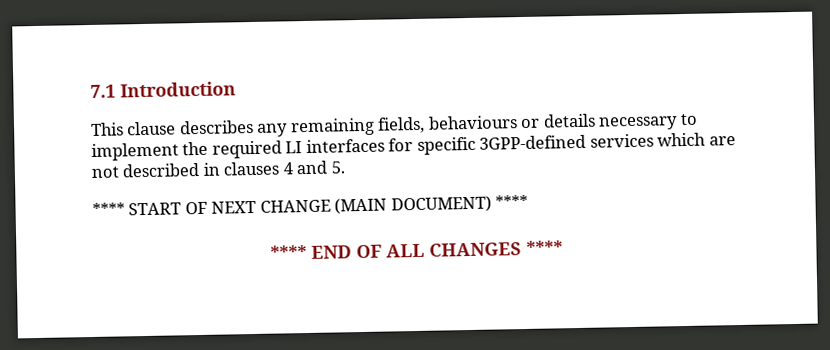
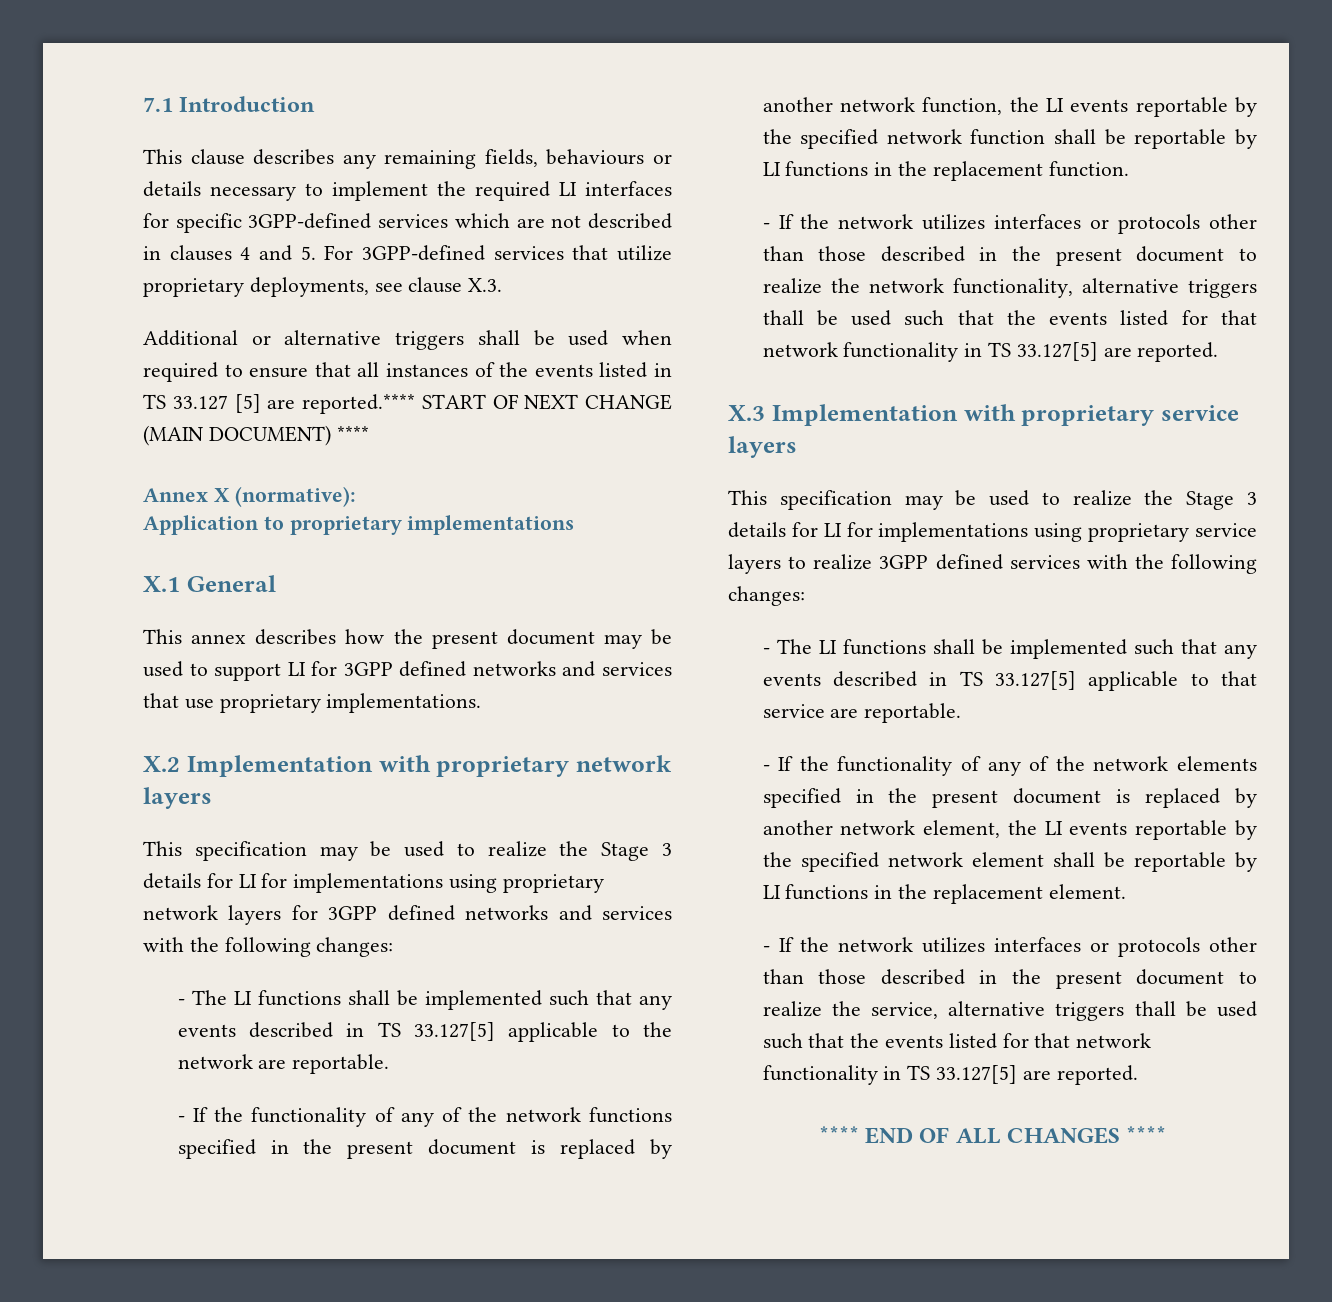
[92,202,125,216] // **** -> [324,245,672,261] [143,277,503,297] [143,330,672,350] [143,362,673,382] [143,394,415,414] For 3GPP-defined services that utilize proprietary deployments, see clause X.3. // Additional or alternative triggers shall be used when required to ensure that all instances of the events listed in TS 33.127 [5] are reported.****
(529, 201) none -> [143,486,356,507] [143,515,575,535] [143,575,276,592] [143,629,672,649] [143,661,672,681] [143,693,482,713] [143,755,672,777] [143,787,212,809] [143,841,672,861] [143,873,604,893] [143,905,673,925] [143,937,394,957] [177,990,672,1010] [177,1022,673,1042] [177,1054,390,1074] [177,1107,672,1127] [177,1139,672,1159] [762,97,1257,117] [762,129,1257,149] [762,161,1129,181] [762,214,1257,234] [762,246,1257,266] [762,278,1257,298] [762,310,1257,326] [762,342,1219,362] [728,404,1239,426] [728,436,797,458] [728,490,1257,510] [728,522,1257,542] [728,554,1257,574] [728,586,805,606] [762,639,1257,659] [762,671,1257,691] [762,703,962,723] [762,756,1257,776] [762,788,1257,808] [762,820,1257,840] [762,852,1257,872] [762,884,1126,904] [762,937,1257,957] [762,969,1257,989] [762,1001,1257,1021] [762,1033,1152,1049] [762,1065,1138,1085] // Annex X (normative): // Application to proprietary implementations // X.1 General // This annex describes how the present document may be used to support LI for 3GPP defined networks and services that use proprietary implementations. // X.2 Implementation with proprietary network layers // This specification may be used to realize the Stage 3 details for LI for implementations using proprietary network layers for 3GPP defined networks and services with the following changes: // - The LI functions shall be implemented such that any events described in TS 33.127[5] applicable to the network are reportable. // - If the functionality of any of the network functions specified in the present document is replaced by another network function, the LI events reportable by the specified network function shall be reportable by LI functions in the replacement function. // - If the network utilizes interfaces or protocols other than those described in the present document to realize the network functionality, alternative triggers thall be used such that the events listed for that network functionality in TS 33.127[5] are reported. // X.3 Implementation with proprietary service layers // This specification may be used to realize the Stage 3 details for LI for implementations using proprietary service layers to realize 3GPP defined services with the following changes: // - The LI functions shall be implemented such that any events described in TS 33.127[5] applicable to that service are reportable. // - If the functionality of any of the network elements specified in the present document is replaced by another network element, the LI events reportable by the specified network element shall be reportable by LI functions in the replacement element. // - If the network utilizes interfaces or protocols other than those described in the present document to realize the service, alternative triggers thall be used such that the events listed for that network functionality in TS 33.127[5] are reported.

